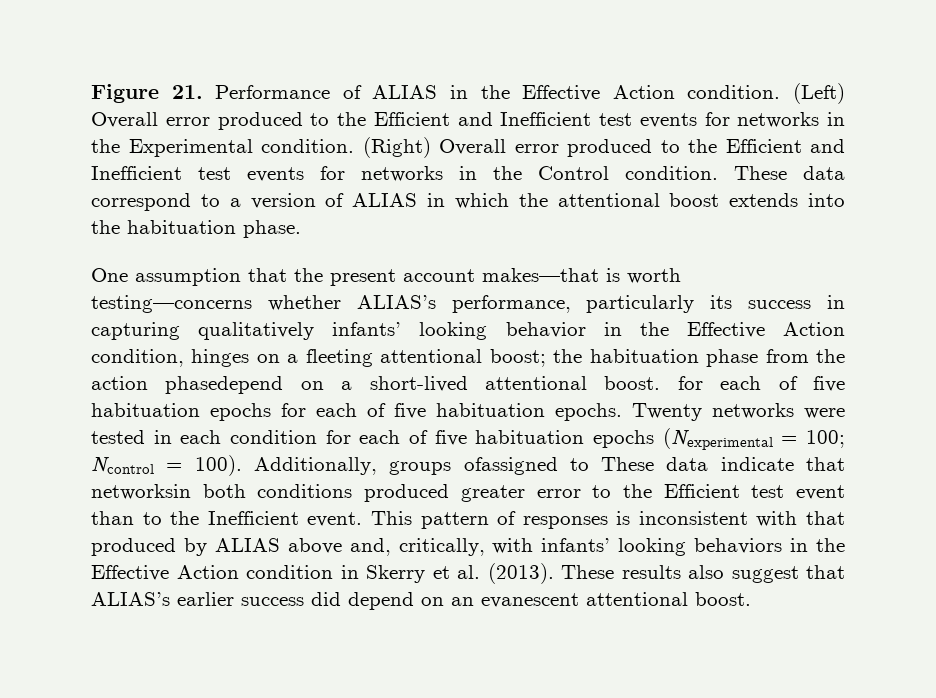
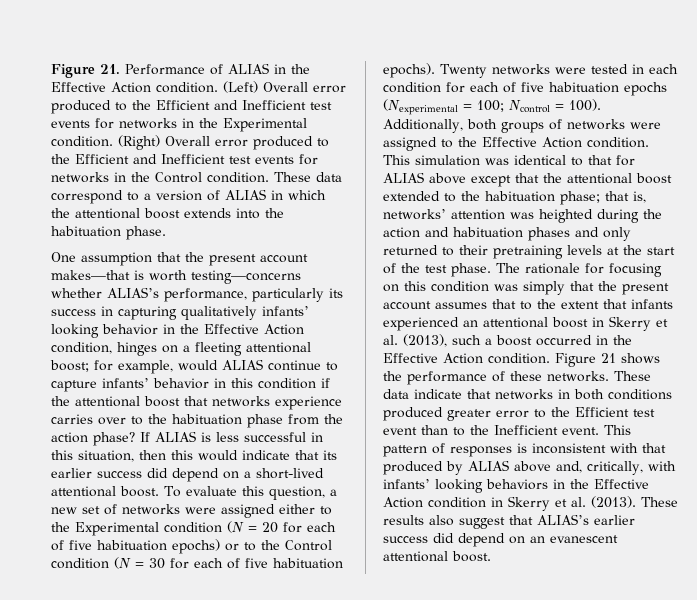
(546, 358) none -> [94,359,338,374] [51,378,330,392] [51,396,342,410] [51,414,143,425] for example, would ALIAS continue to capture infants’ behavior in this condition if the attentional boost that networks experience carries over to
[165,376,284,394] phasedepend -> [93,431,323,446] [51,450,337,462] [51,468,219,482] phase? If ALIAS is less successful in this situation, then this would indicate that its earlier success did depend
[677,376,845,392] [91,403,622,421] for each of five habituation epochs for each of five habituation epochs. -> [164,486,337,500] [51,504,332,518] [51,521,336,536] [51,539,332,554] [51,557,343,569] [383,63,435,78] To evaluate this question, a new set of networks were assigned either to the Experimental condition (N = 20 for each of five habituation epochs) or to the Control condition (N = 30 for each of five habituation epochs).
[389,457,589,475] groups ofassigned to -> [466,119,661,133] [383,137,649,151] [383,155,635,166] [383,172,672,187] [383,191,646,205] [383,209,662,223] [383,227,631,241] [383,245,675,259] [383,263,662,277] [383,281,669,295] [383,299,673,310] [383,316,668,331] [383,334,632,347] [383,353,660,367] [383,371,609,385] both groups of networks were assigned to the Effective Action condition. This simulation was identical to that for ALIAS above except that the attentional boost extended to the habituation phase; that is, networks’ attention was heighted during the action and habituation phases and only returned to their pretraining levels at the start of the test phase. The rationale for focusing on this condition was simply that the present account assumes that to the extent that infants experienced an attentional boost in Skerry et al. (2013), such a boost occurred in the Effective Action condition. Figure 21 shows the performance of these networks.
[91,484,191,500] networksin -> [495,389,570,400] networks in

